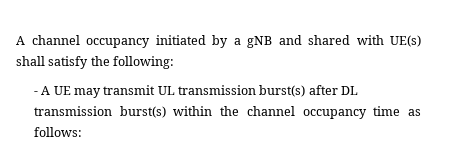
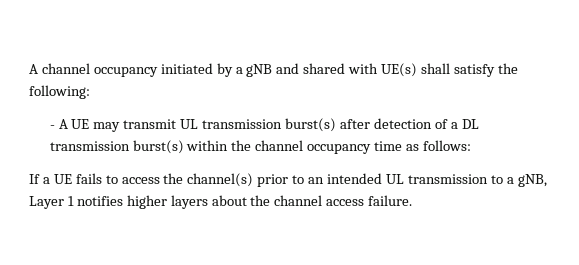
(338, 90) none -> [373,118,458,129] detection of a
(82, 132) none -> [29,173,547,187] [29,195,413,209] // If a UE fails to access the channel(s) prior to an intended UL transmission to a gNB, Layer 1 notifies higher layers about the channel access failure.

